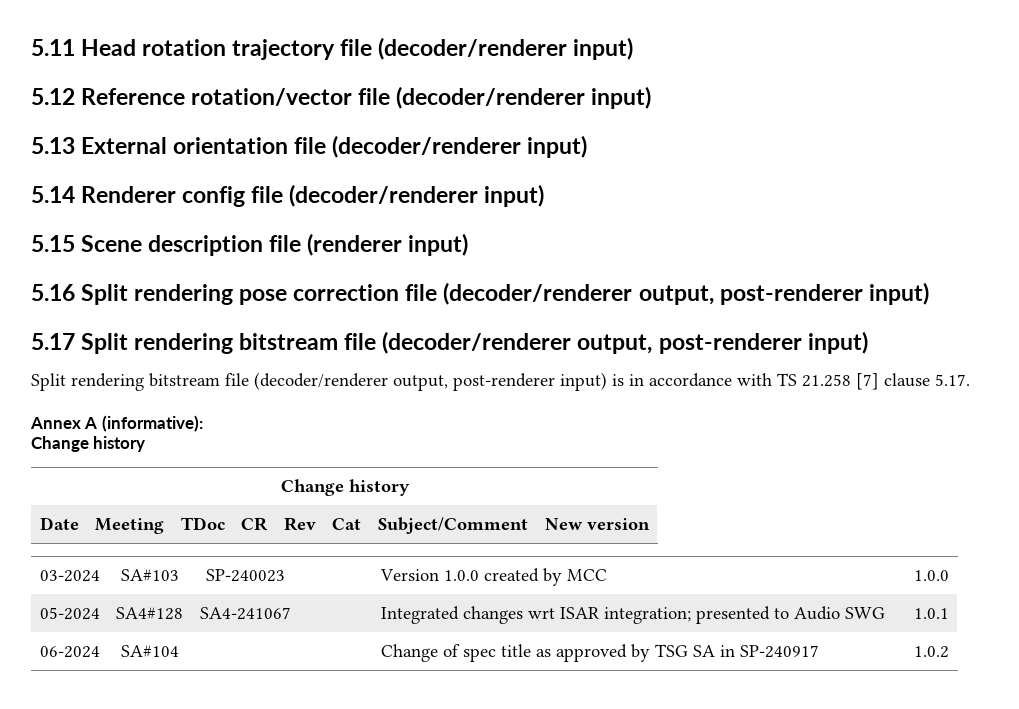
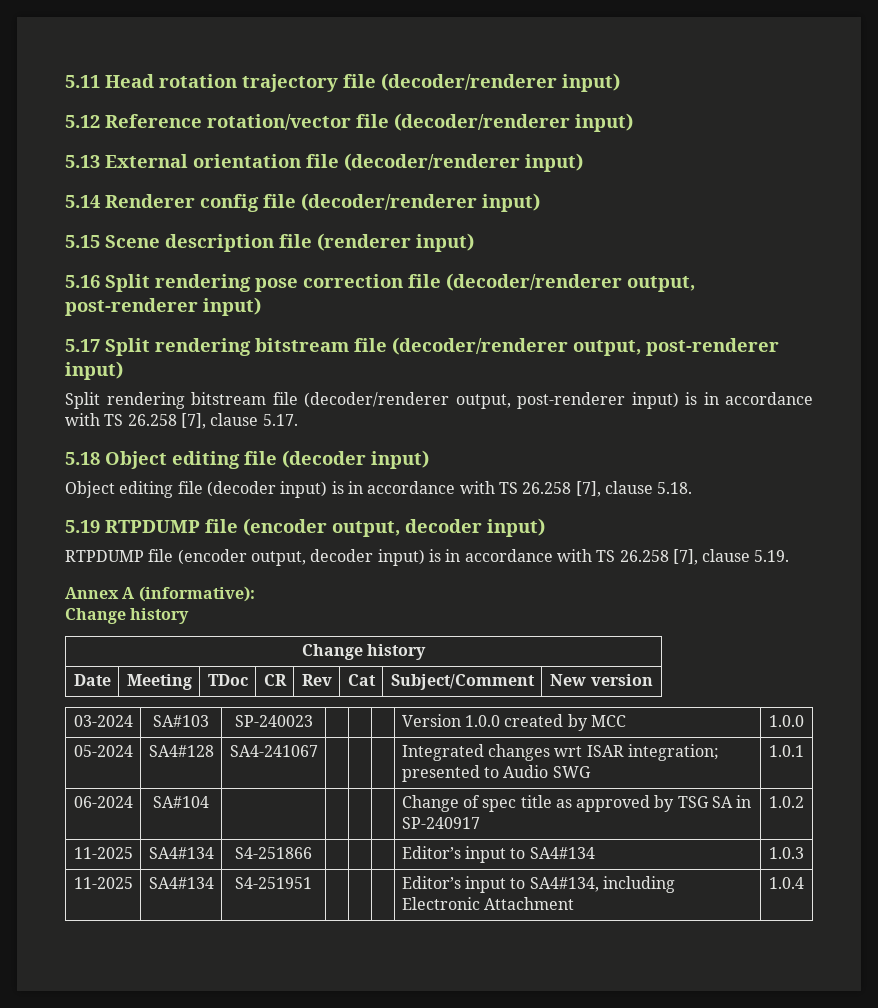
[802,373,879,390] 21.258 [7] -> [127,413,206,429] 26.258 [7],
(970, 380) none -> [65,450,429,469] [65,481,693,498] [65,518,545,537] [65,549,790,566] // 5.18 Object editing file (decoder input) // Object editing file (decoder input) is in accordance with TS 26.258 [7], clause 5.18. // 5.19 RTPDUMP file (encoder output, decoder input) // RTPDUMP file (encoder output, decoder input) is in accordance with TS 26.258 [7], clause 5.19.
(949, 652) none -> [73,847,133,859] [148,847,214,859] [235,847,312,859] [401,846,595,863] [769,847,804,859] [73,877,133,889] [148,877,214,889] [235,877,312,889] [401,876,675,893] [401,897,574,910] [769,877,804,889] // 11-2025 | SA4#134 | S4-251866 | | | | Editor’s input to SA4#134 | 1.0.3 // 11-2025 | SA4#134 | S4-251951 | | | | Editor’s input to SA4#134, including Electronic Attachment | 1.0.4

